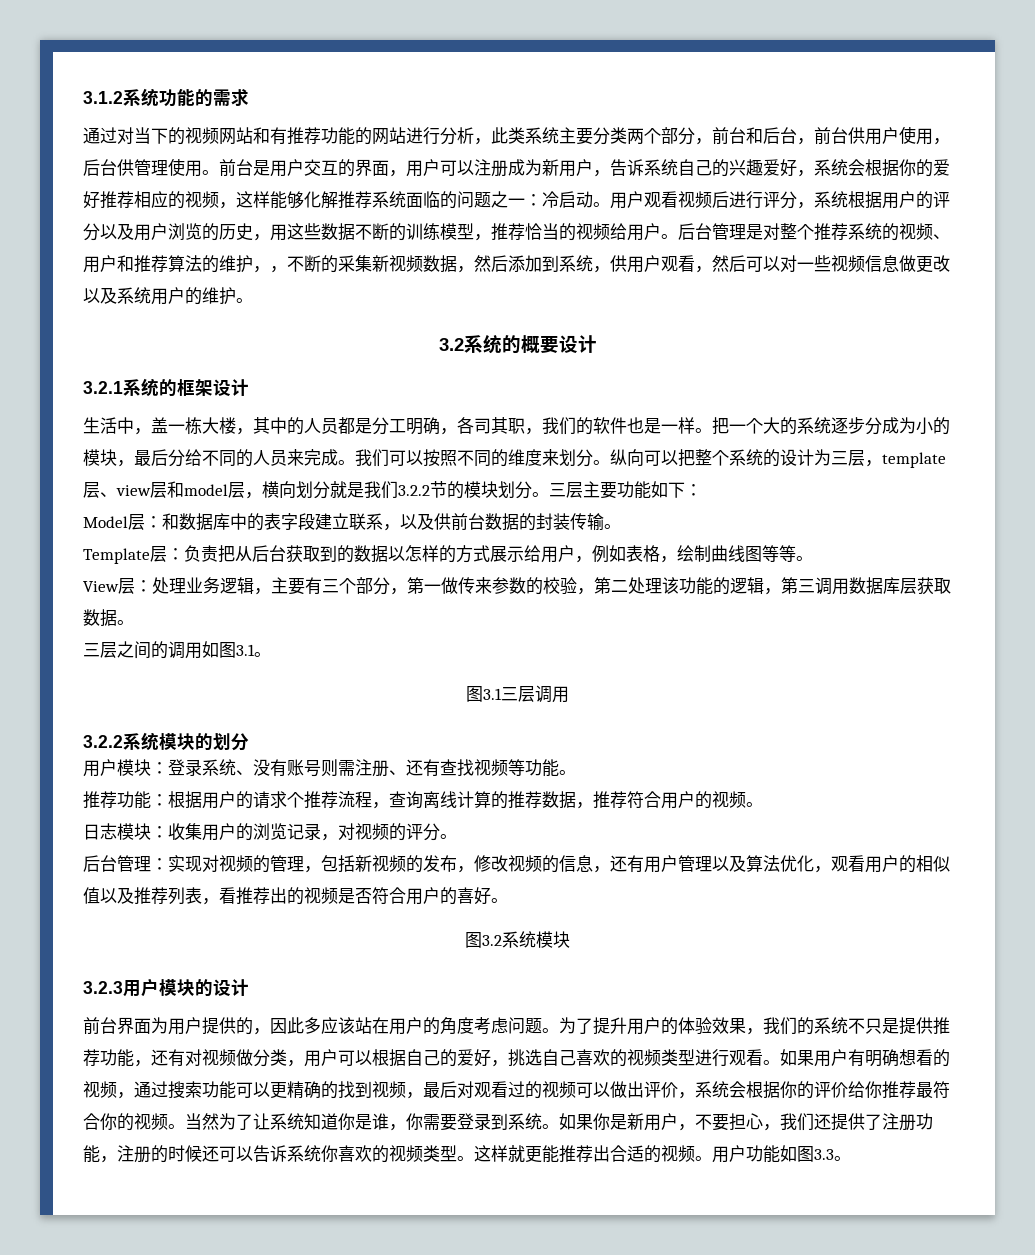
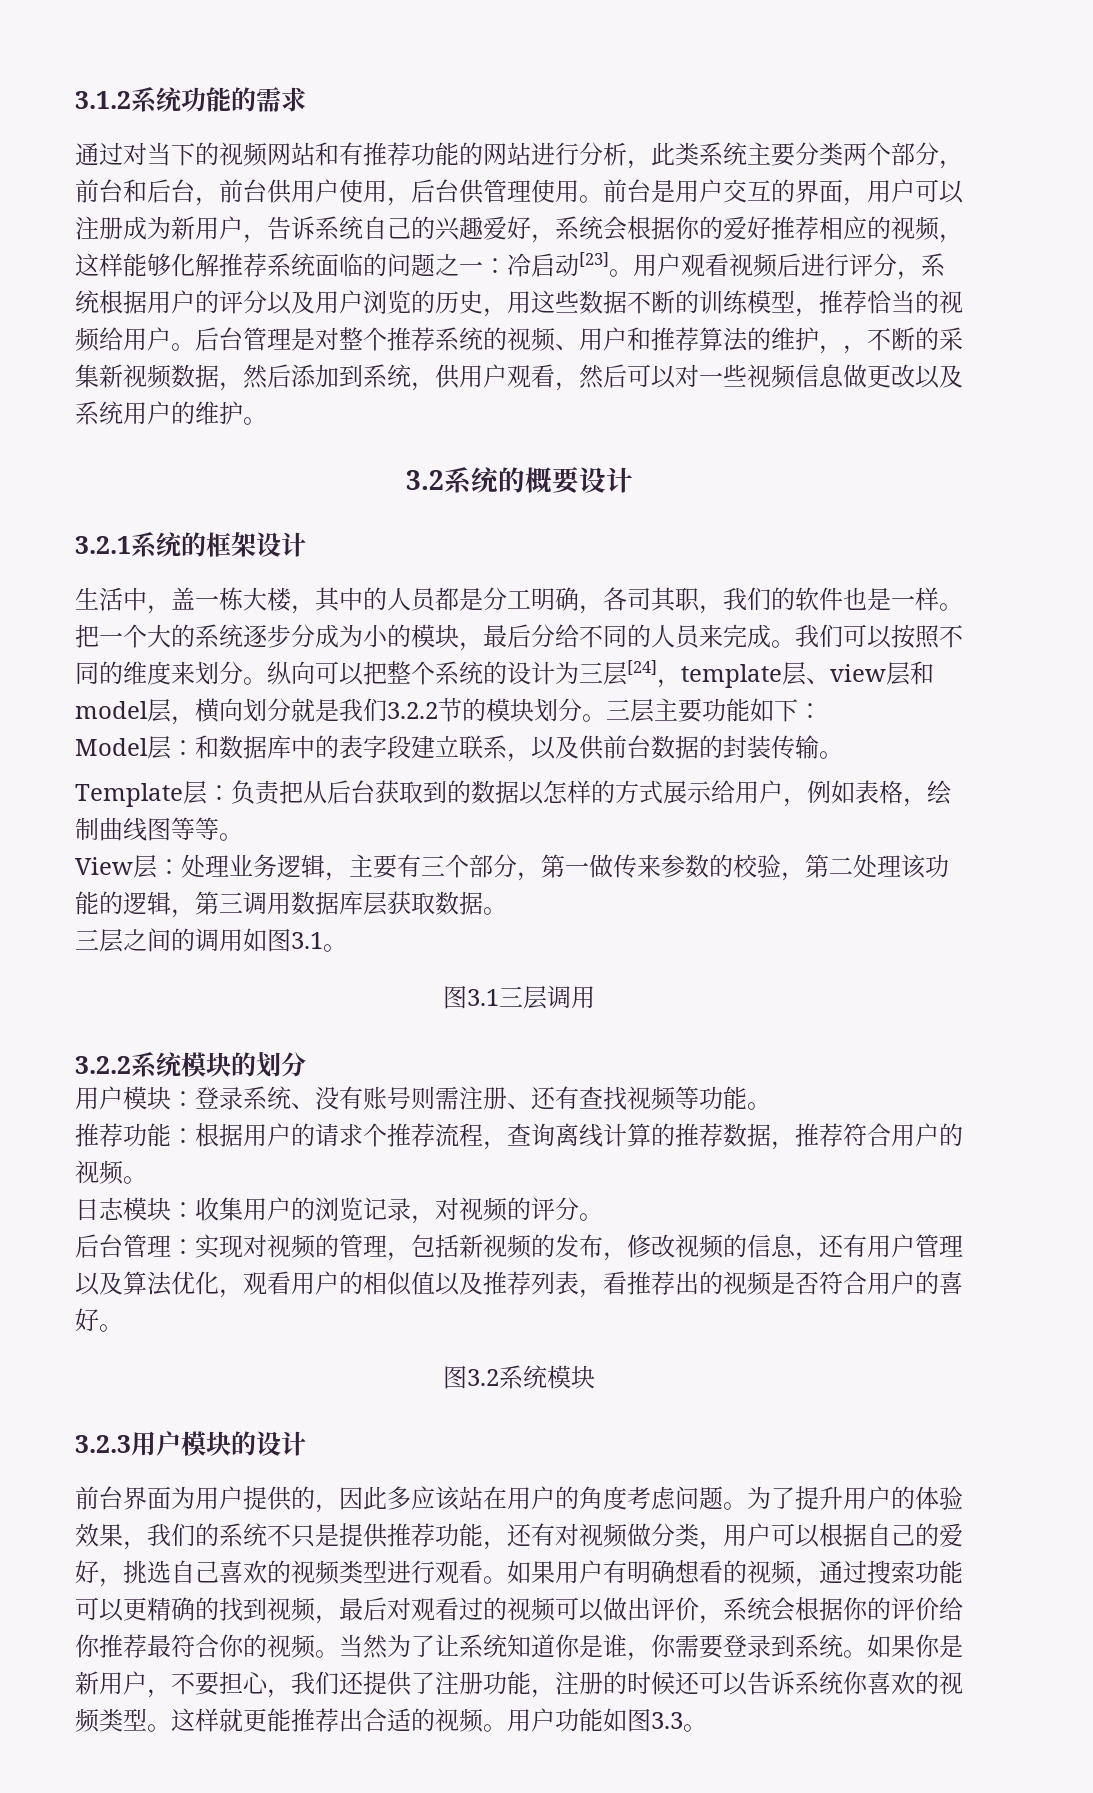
(593, 199) none -> [579,252,609,267] [23]
(865, 458) none -> [627,660,657,675] [24]

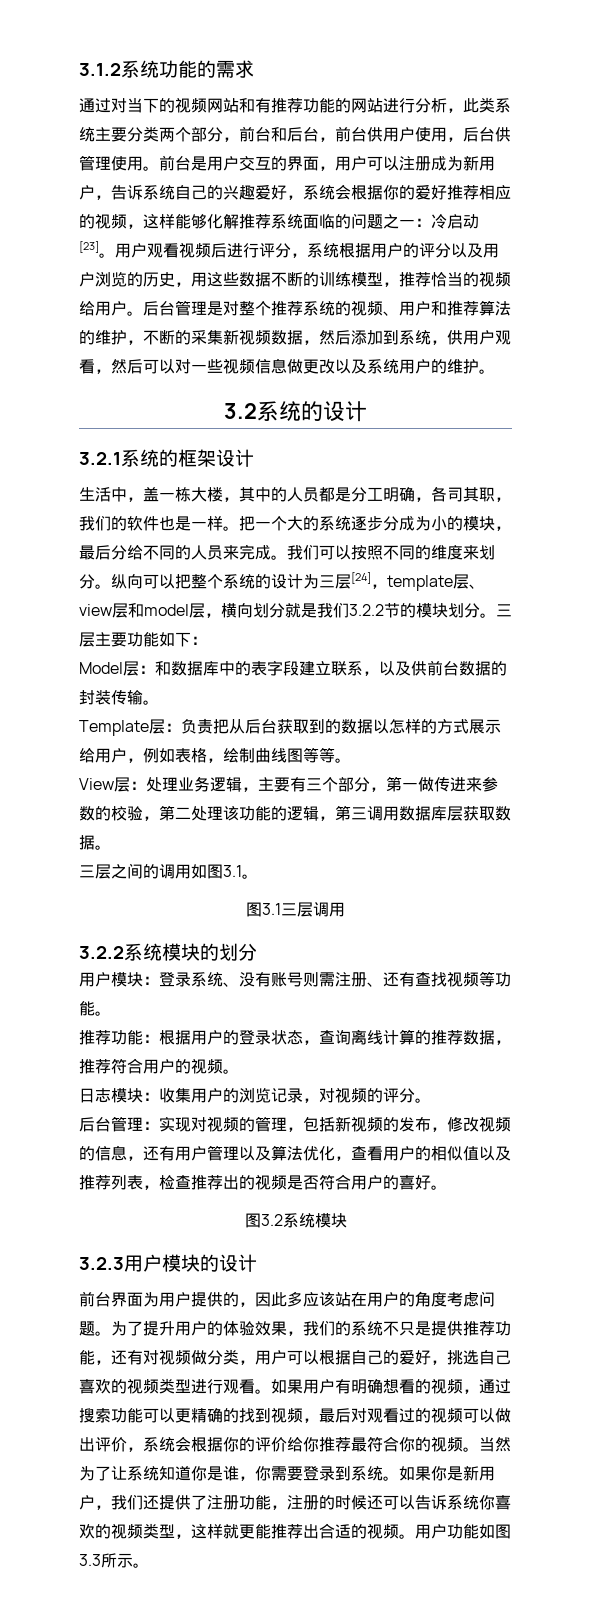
[843,345,867,354] ， -> (143, 342) none
[524,467,580,494] 概要 -> (323, 411) none
(637, 866) none -> [450,777,466,792] 进
[315,1123,483,1147] 请求个推荐流程 -> [239,1030,303,1045] 登录状态
[243,1272,267,1295] 观 -> [351,1146,367,1160] 查
[603,1271,627,1295] 看 -> [159,1175,191,1190] 检查
[171,1671,291,1698] 不要担心， -> (111, 1507) none
[147,1724,171,1732] 。 -> [175,1534,191,1539] ，
(683, 1720) none -> [101,1553,133,1568] 所示

